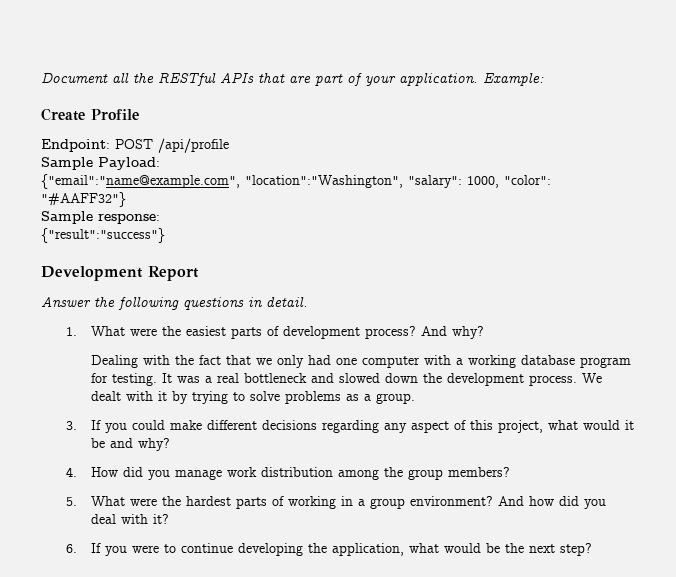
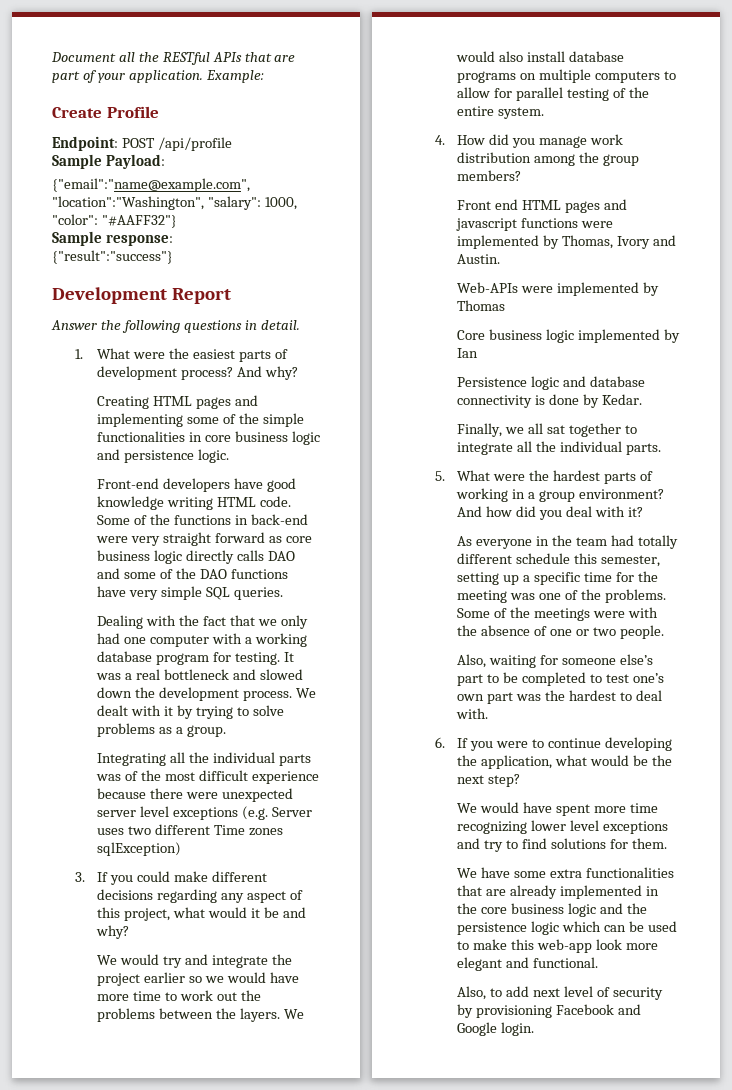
(484, 332) none -> [97,395,259,409] [97,413,304,427] [97,431,320,445] [97,449,230,463] [97,478,297,492] [97,496,292,510] [97,514,308,525] [96,532,312,546] [97,550,295,564] [97,568,288,579] [97,586,283,600] // Creating HTML pages and implementing some of the simple functionalities in core business logic and persistence logic. // Front-end developers have good knowledge writing HTML code. Some of the functions in back-end were very straight forward as core business logic directly calls DAO and some of the DAO functions have very simple SQL queries.
(415, 398) none -> [97,752,311,766] [96,770,319,784] [97,788,294,802] [97,806,312,820] [97,824,283,836] [97,842,182,856] // Integrating all the individual parts was of the most difficult experience because there were unexpected server level exceptions (e.g. Server uses two different Time zones sqlException)
(170, 444) none -> [97,954,292,968] [97,972,299,986] [97,990,261,1001] [97,1008,304,1022] [456,51,625,62] [457,69,676,83] [457,87,649,101] [457,106,545,119] // We would try and integrate the project earlier so we would have more time to work out the problems between the layers. We would also install database programs on multiple computers to allow for parallel testing of the entire system.
(510, 472) none -> [457,199,627,213] [456,218,614,231] [457,235,676,249] [457,254,501,264] [457,282,660,296] [457,300,506,311] [457,329,680,343] [457,348,479,358] [457,376,646,390] [457,394,642,408] [457,423,637,437] [457,441,661,455] // Front end HTML pages and javascript functions were implemented by Thomas, Ivory and Austin. // Web-APIs were implemented by Thomas // Core business logic implemented by Ian // Persistence logic and database connectivity is done by Kedar. // Finally, we all sat together to integrate all the individual parts.
(169, 519) none -> [457,535,678,549] [457,553,661,567] [457,571,658,585] [457,589,666,603] [457,607,658,621] [457,625,664,639] [457,654,653,668] [457,672,664,686] [457,690,662,704] [456,708,489,719] // As everyone in the team had totally different schedule this semester, setting up a specific time for the meeting was one of the problems. Some of the meetings were with the absence of one or two people. // Also, waiting for someone else’s part to be completed to test one’s own part was the hardest to deal with.
(592, 549) none -> [457,802,658,816] [457,820,669,834] [457,838,667,852] [457,867,674,878] [457,885,659,899] [457,903,647,917] [457,921,677,935] [457,939,658,953] [457,957,599,971] [457,986,663,1000] [457,1004,642,1018] [457,1022,535,1036] // We would have spent more time recognizing lower level exceptions and try to find solutions for them. // We have some extra functionalities that are already implemented in the core business logic and the persistence logic which can be used to make this web-app look more elegant and functional. // Also, to add next level of security by provisioning Facebook and Google login.

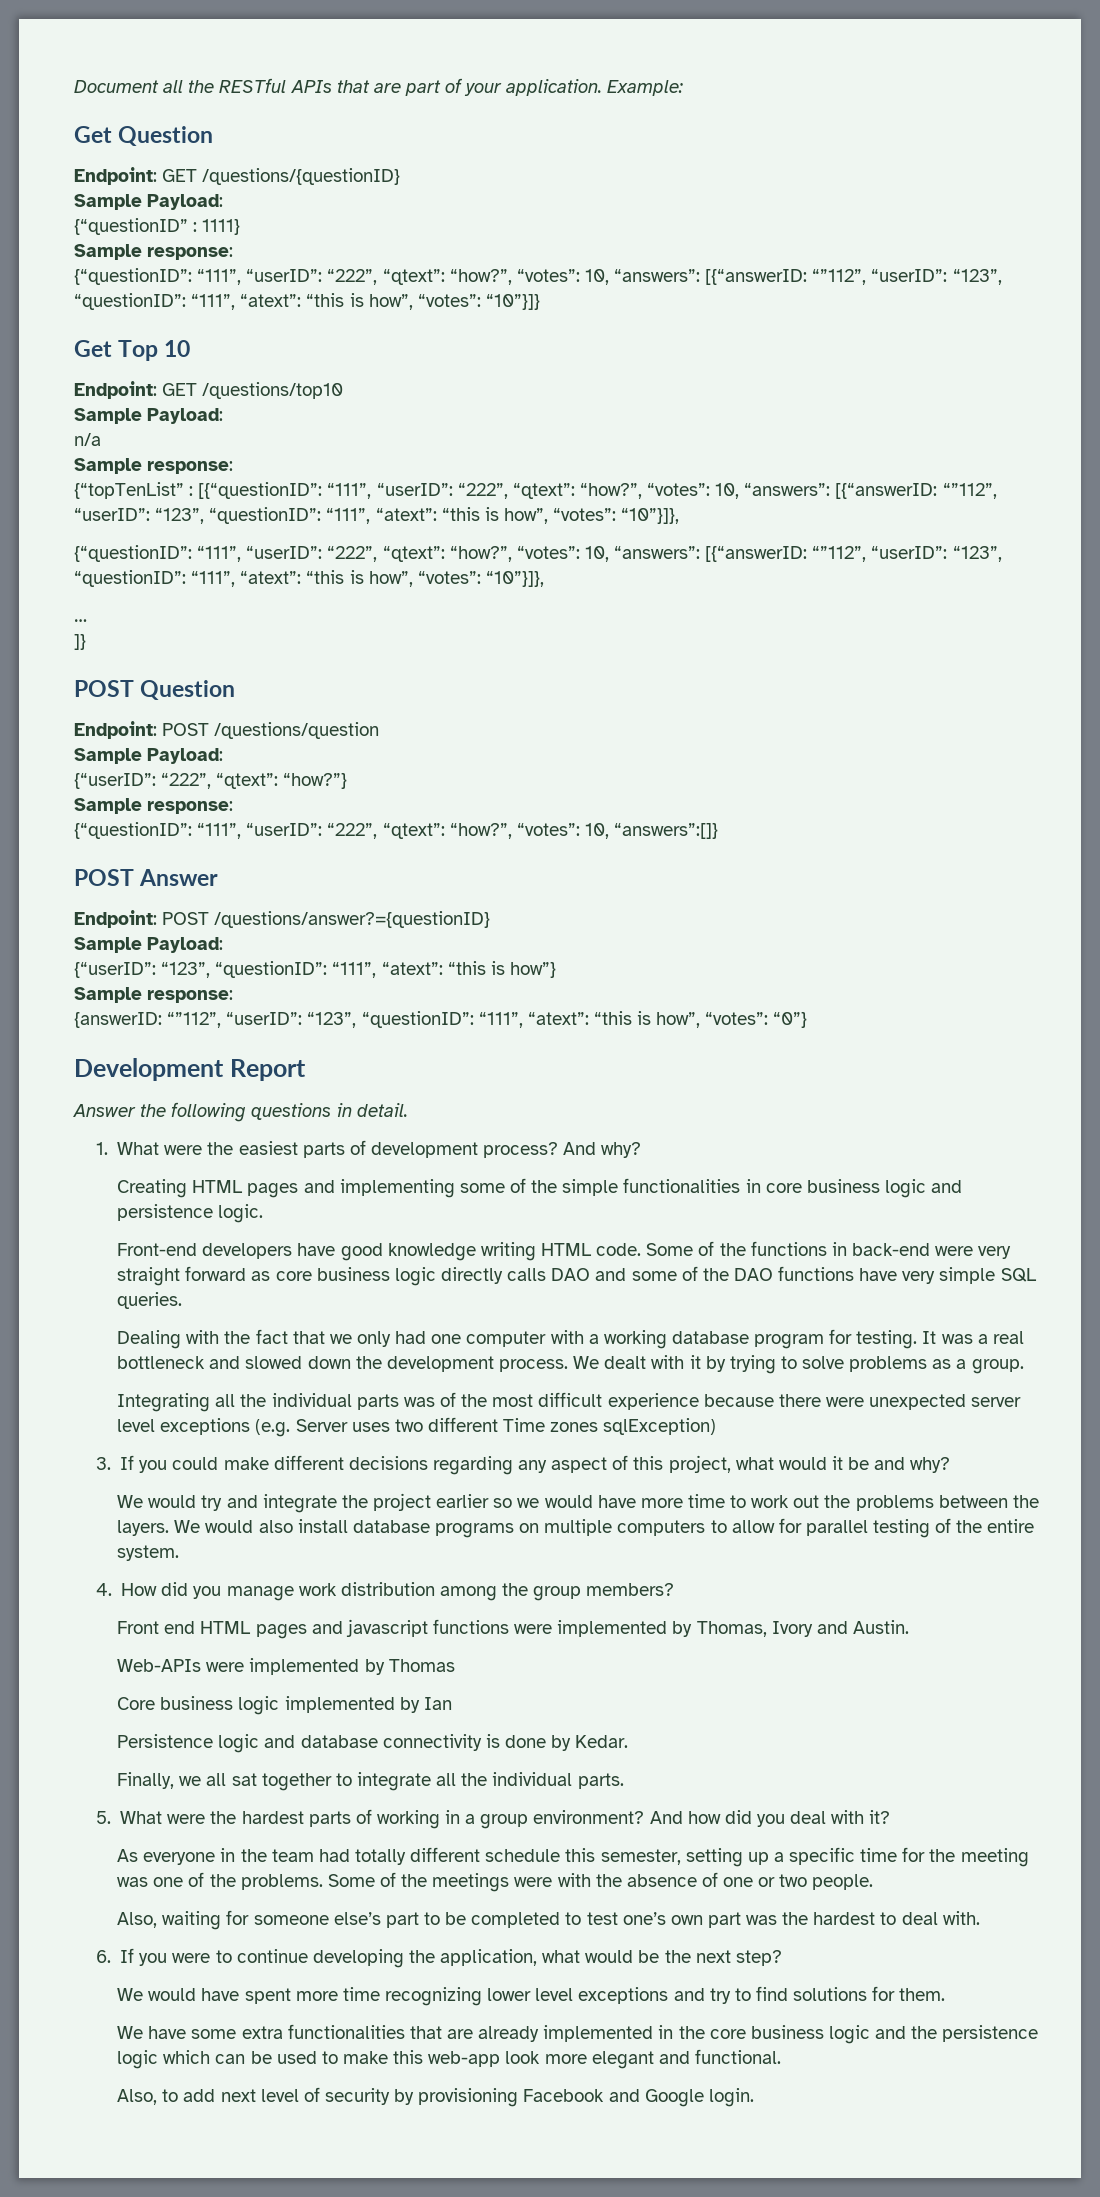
[52,106,159,118] [52,136,232,151] [52,154,165,169] [52,178,250,192] [52,196,297,210] [52,214,177,228] [52,231,173,246] [52,250,173,264] Create Profile // Endpoint: POST /api/profile // Sample Payload: // {"email":"name@example.com", "location":"Washington", "salary": 1000, "color": "#AAFF32"} // Sample response: // {"result":"success"} -> [74,126,214,146] [74,167,401,185] [74,194,224,210] [74,218,241,235] [74,244,234,260] [74,268,1002,285] [74,293,540,310] [74,340,191,361] [74,381,344,399] [74,408,224,424] [74,433,101,446] [74,458,234,474] [74,482,997,499] [74,507,680,524] [74,545,1002,562] [74,570,544,587] [74,619,87,622] [74,634,86,650] [74,680,236,700] [74,721,380,739] [74,748,224,764] [74,773,348,789] [74,798,234,814] [74,822,719,839] [74,869,219,886] [74,910,491,928] [74,937,224,953] [74,961,556,978] [74,987,234,1003] [74,1011,808,1028] Get Question // Endpoint: GET /questions/{questionID} // Sample Payload: // {“questionID” : 1111} // Sample response: // {“questionID”: “111”, “userID”: “222”, “qtext”: “how?”, “votes”: 10, “answers”: [{“answerID: “”112”, “userID”: “123”, “questionID”: “111”, “atext”: “this is how”, “votes”: “10”}]} // Get Top 10 // Endpoint: GET /questions/top10 // Sample Payload: // n/a // Sample response: // {“topTenList” : [{“questionID”: “111”, “userID”: “222”, “qtext”: “how?”, “votes”: 10, “answers”: [{“answerID: “”112”, “userID”: “123”, “questionID”: “111”, “atext”: “this is how”, “votes”: “10”}]}, // {“questionID”: “111”, “userID”: “222”, “qtext”: “how?”, “votes”: 10, “answers”: [{“answerID: “”112”, “userID”: “123”, “questionID”: “111”, “atext”: “this is how”, “votes”: “10”}]}, // … // ]} // POST Question // Endpoint: POST /questions/question // Sample Payload: // {“userID”: “222”, “qtext”: “how?”} // Sample response: // {“questionID”: “111”, “userID”: “222”, “qtext”: “how?”, “votes”: 10, “answers”:[]} // POST Answer // Endpoint: POST /questions/answer?={questionID} // Sample Payload: // {“userID”: “123”, “questionID”: “111”, “atext”: “this is how”} // Sample response: // {answerID: “”112”, “userID”: “123”, “questionID”: “111”, “atext”: “this is how”, “votes”: “0”}

